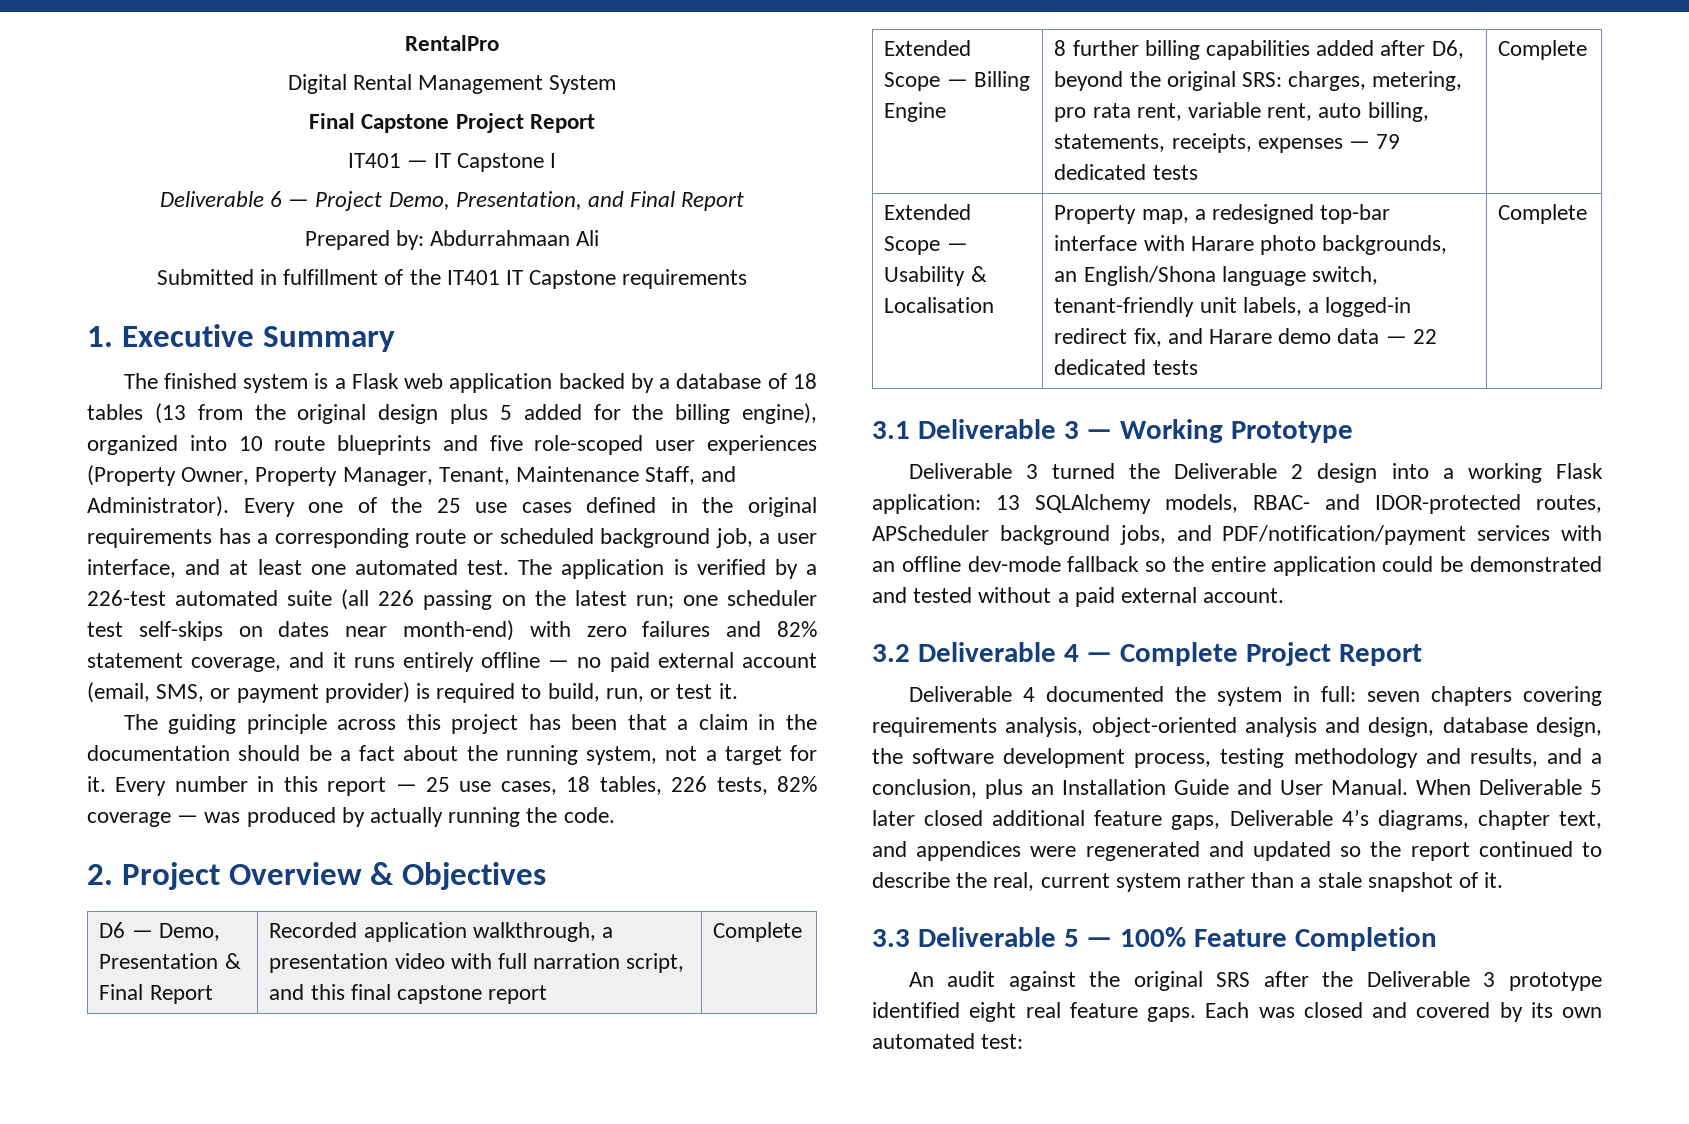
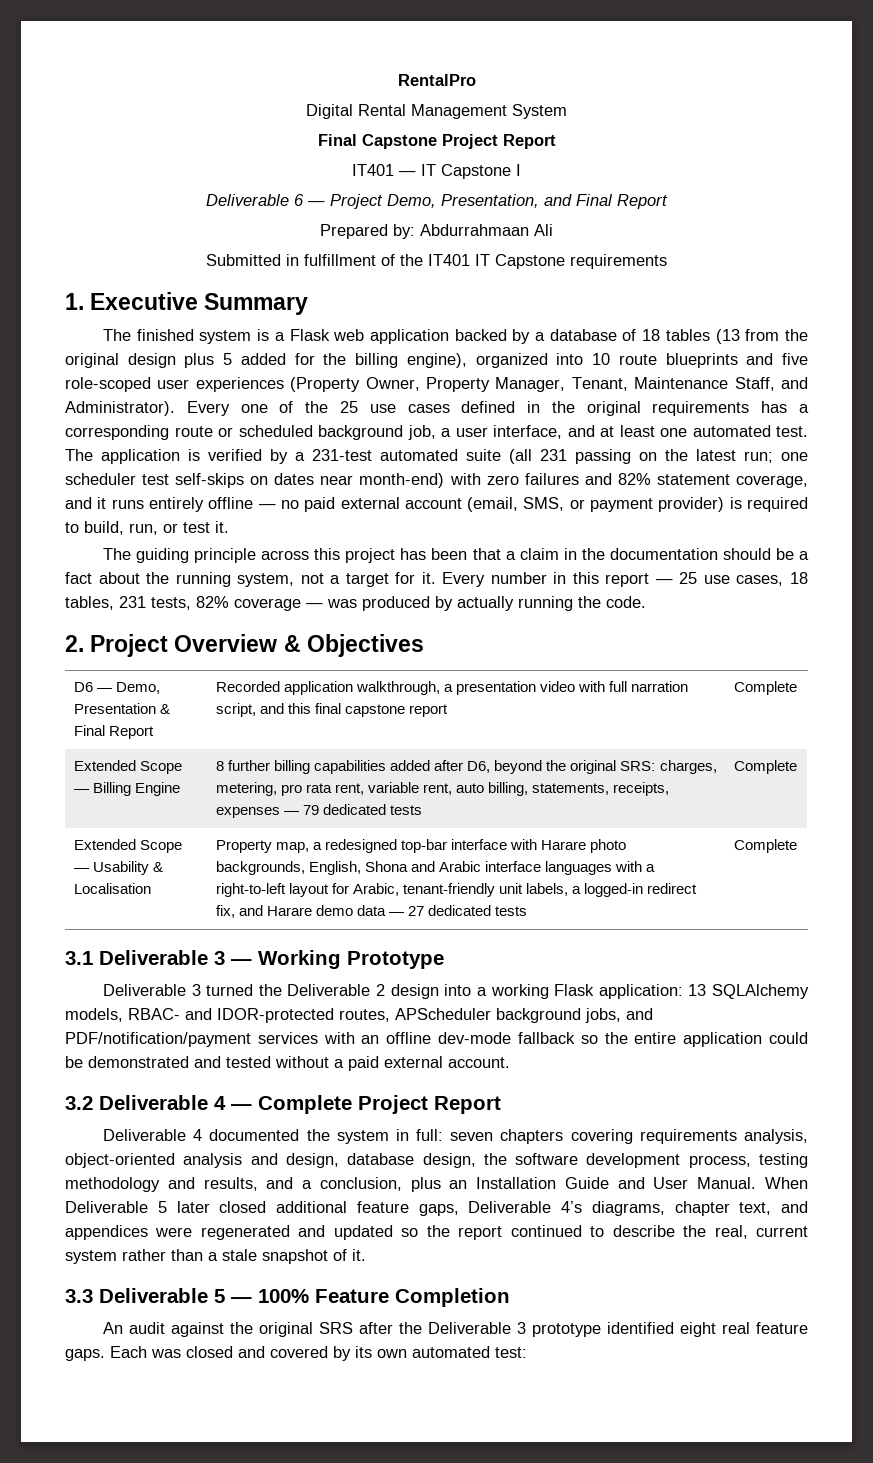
[87,590,166,606] 226-test -> [312,449,372,461] 231-test
[378,590,415,606] 226 -> [540,449,567,461] 231
[671,776,708,792] 226 -> [119,596,146,608] 231
[1054,266,1378,286] an English/Shona language switch, -> [309,861,656,875] [215,883,400,897] English, Shona and Arabic interface languages with a right-to-left layout for Arabic,
[1412,329,1437,344] 22 -> [408,906,425,916] 27

